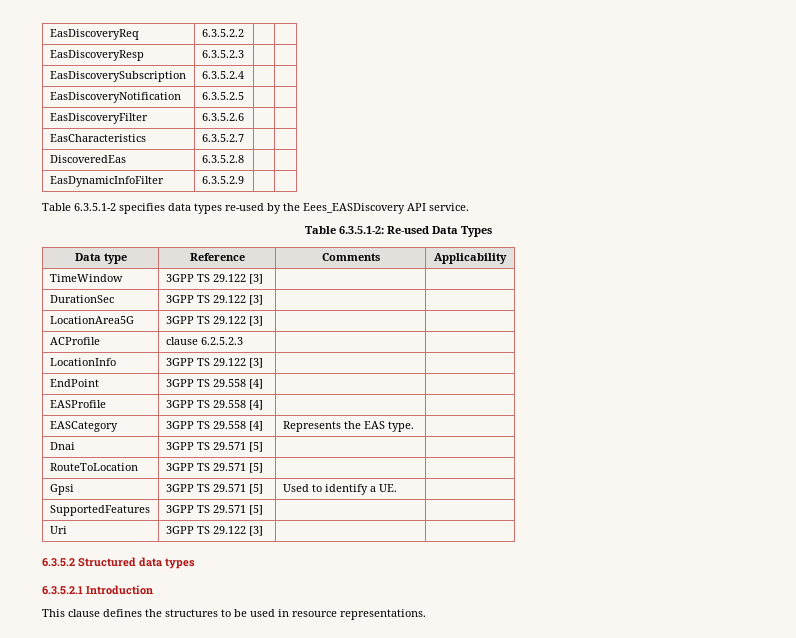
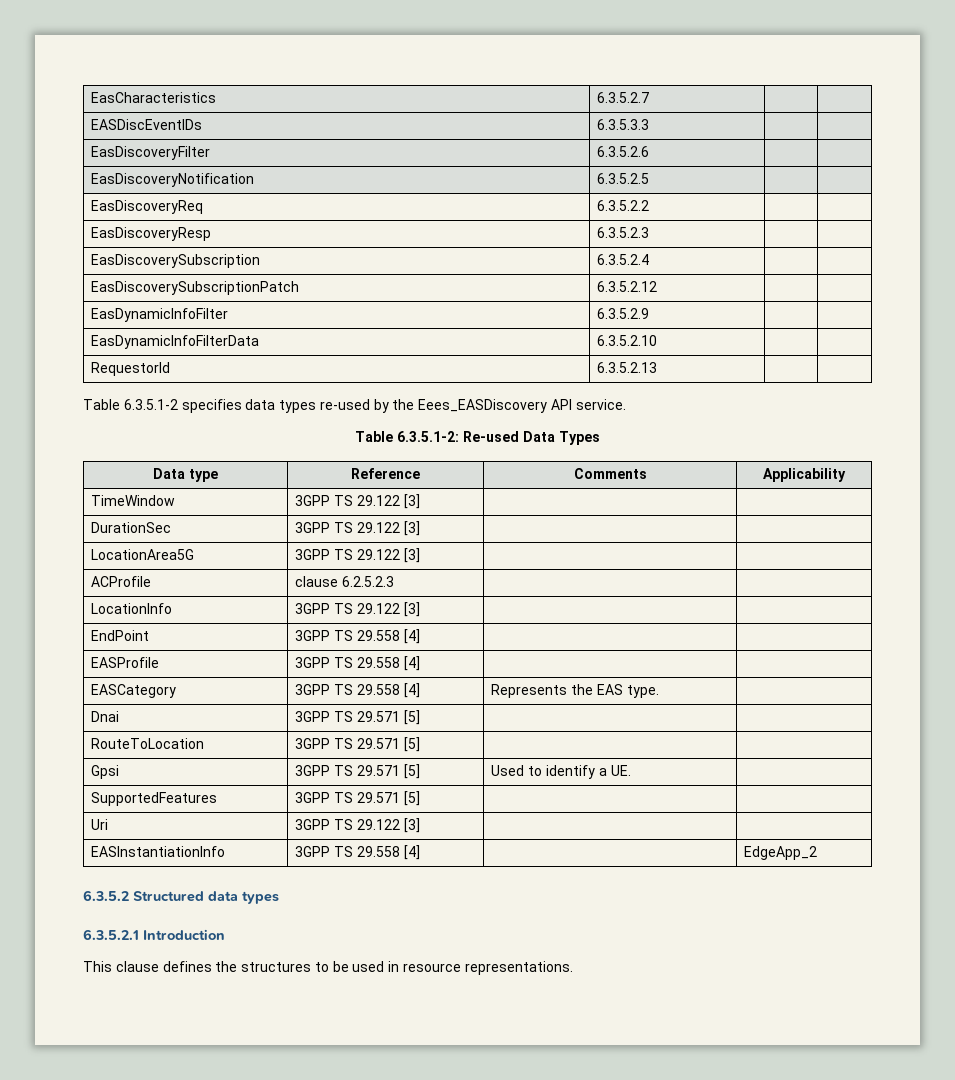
(49, 34) none -> [91,92,217,103] [597,92,650,103] [91,119,203,130] [597,119,650,130] [91,146,211,160] [597,146,650,157] [91,173,255,187] [597,173,650,184] EasCharacteristics | 6.3.5.2.7 | | // EASDiscEventIDs | 6.3.5.3.3 | | // EasDiscoveryFilter | 6.3.5.2.6 | | // EasDiscoveryNotification | 6.3.5.2.5 | | //
[49,92,181,103] [201,92,244,100] [49,113,148,124] [201,113,244,121] [49,134,146,142] [201,134,244,142] [49,155,126,163] [201,155,244,163] [49,176,164,187] [201,176,244,184] EasDiscoveryNotification | 6.3.5.2.5 | | // EasDiscoveryFilter | 6.3.5.2.6 | | // EasCharacteristics | 6.3.5.2.7 | | // DiscoveredEas | 6.3.5.2.8 | | // EasDynamicInfoFilter | 6.3.5.2.9 -> [91,281,300,295] [597,281,658,292] [91,308,229,322] [597,308,650,319] [91,335,260,349] [597,335,658,346] [91,362,171,376] [597,362,658,373] EasDiscoverySubscriptionPatch | 6.3.5.2.12 | | // EasDynamicInfoFilter | 6.3.5.2.9 | | // EasDynamicInfoFilterData | 6.3.5.2.10 | | // RequestorId | 6.3.5.2.13
(263, 531) none -> [91,846,226,857] [295,845,420,860] [744,846,818,860] // EASInstantiationInfo | 3GPP TS 29.558 [4] | | EdgeApp_2

